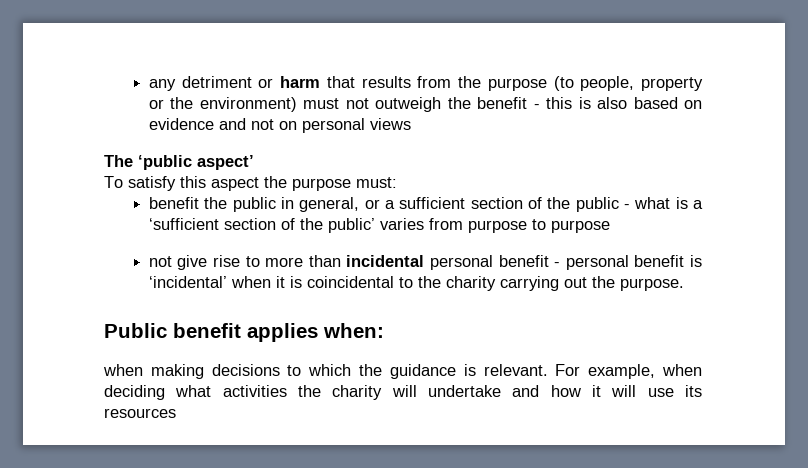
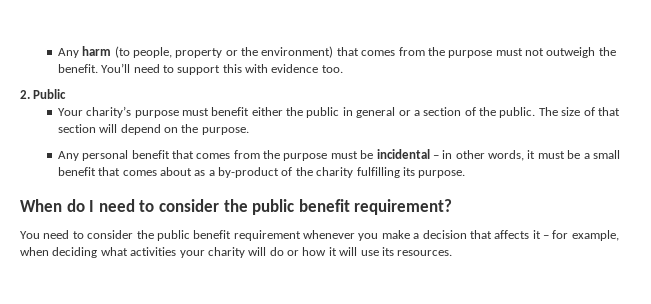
[148,76,547,91] any detriment or harm that results from the purpose -> [57,46,112,58] Any harm
[303,97,702,112] [148,118,411,133] [104,155,254,170] [104,176,397,191] [148,197,199,209] must not outweigh the benefit - this is also based on evidence and not on personal views // The ‘public aspect’ // To satisfy this aspect the purpose must: // benefit -> [336,47,616,58] [57,63,343,75] [20,89,67,99] [57,106,283,118] that comes from the purpose must not outweigh the benefit. You’ll need to support this with evidence too. // 2. Public // Your charity’s purpose must benefit either
[299,197,360,212] general, -> [356,107,396,118] general
[399,197,703,212] [148,218,610,233] [148,255,702,270] [148,276,684,291] [104,323,384,342] [103,364,581,379] sufficient section of the public - what is a ‘sufficient section of the public’ varies from purpose to purpose // not give rise to more than incidental personal benefit - personal benefit is ‘incidental’ when it is coincidental to the charity carrying out the purpose. // Public benefit applies when: // when making decisions to which the guidance is relevant. For -> [423,107,620,118] [57,124,249,135] [57,149,620,161] [57,167,466,178] [20,199,453,215] [20,230,569,241] section of the public. The size of that section will depend on the purpose. // Any personal benefit that comes from the purpose must be incidental – in other words, it must be a small benefit that comes about as a by-product of the charity fulfilling its purpose. // When do I need to consider the public benefit requirement? // You need to consider the public benefit requirement whenever you make a decision that affects it – for
[298,385,321,397] the -> [179,250,205,258] your
[428,385,540,397] undertake and -> [269,247,299,256] do or
[104,408,176,418] resources -> [397,250,453,256] resources.

